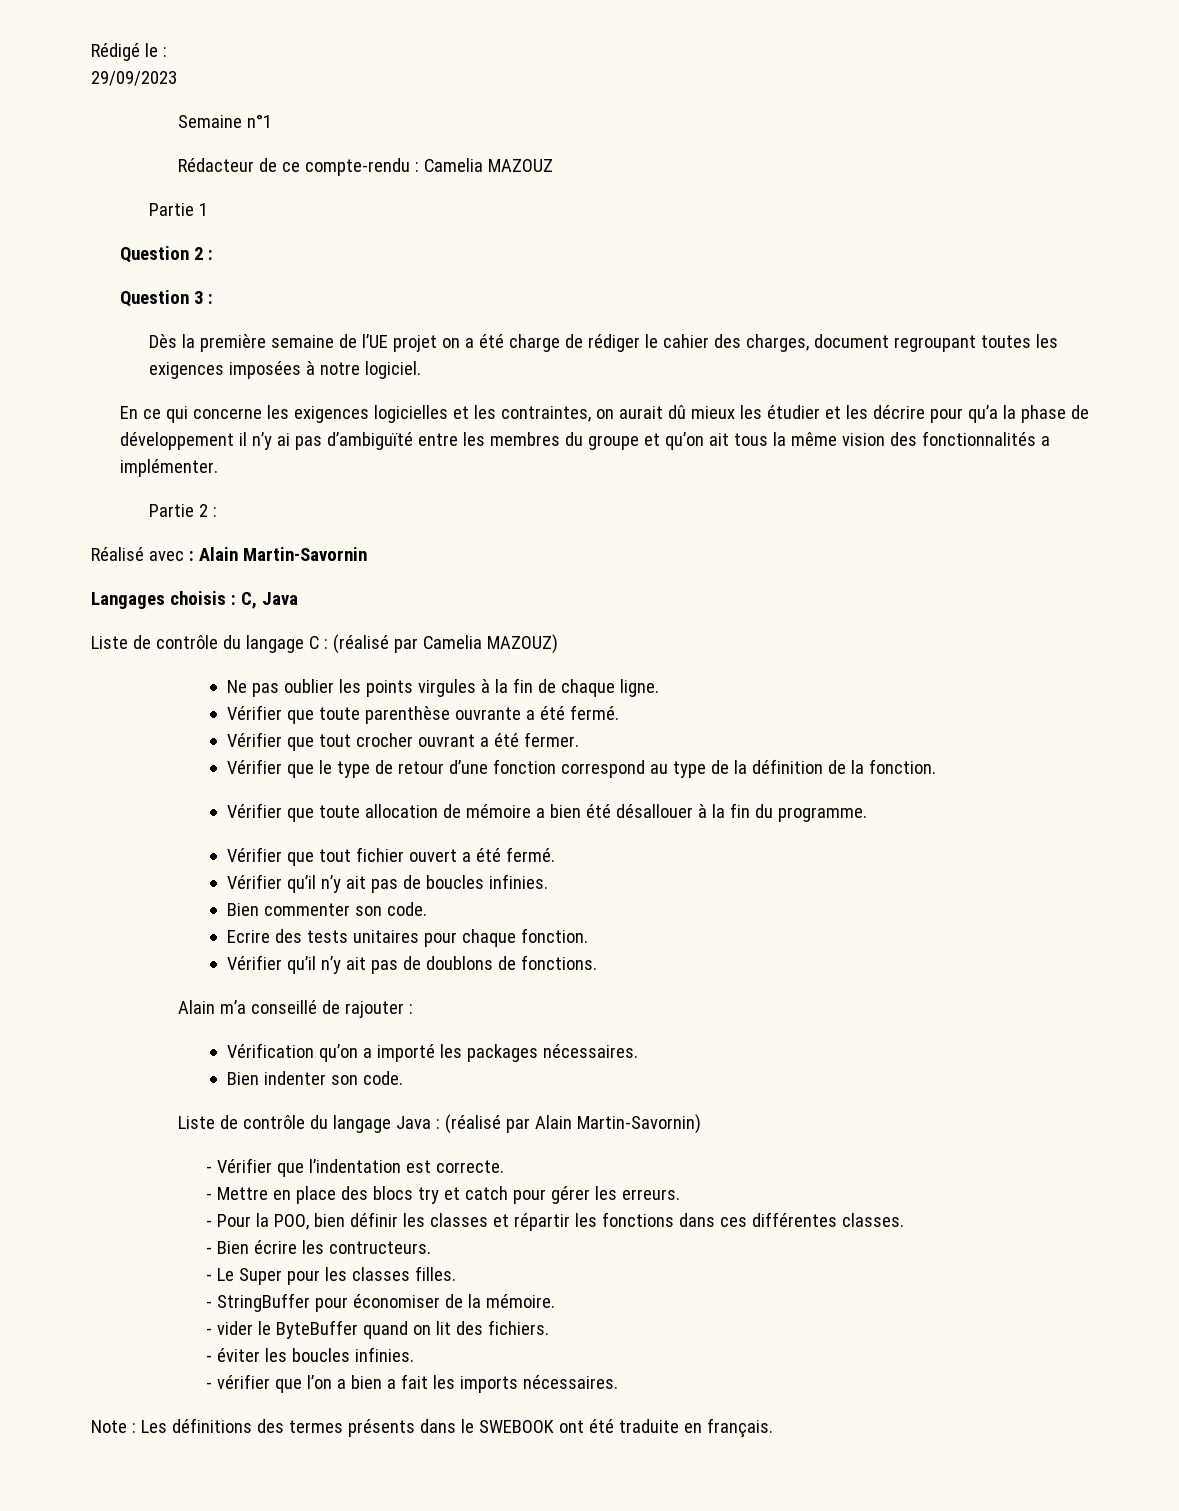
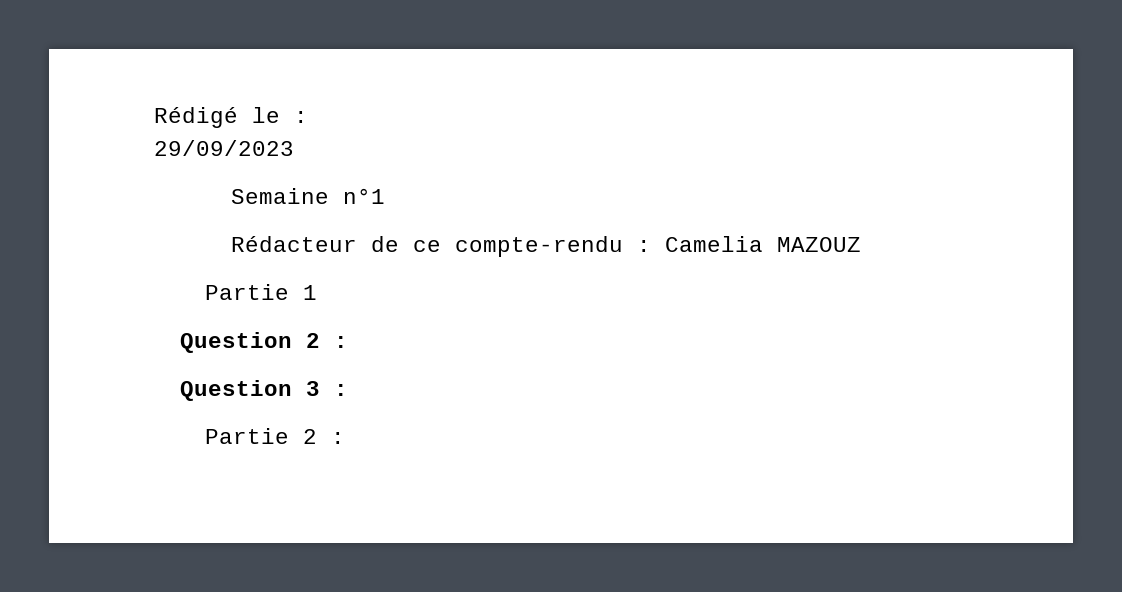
[148,334,1058,352] [148,361,421,379] [119,405,1089,423] [119,431,1050,450] [119,459,218,477] [148,504,217,517] [91,547,367,561] [91,591,298,609] [91,634,558,654] [226,678,659,697] [226,705,619,724] [226,732,579,751] [226,759,936,778] [226,803,867,822] [226,847,555,866] [226,874,548,893] [226,902,427,916] [226,928,588,947] [226,955,597,974] [177,1000,413,1018] [226,1043,638,1062] [226,1071,403,1085] [177,1114,701,1134] [206,1158,505,1177] [206,1186,681,1204] [206,1212,905,1231] [206,1240,432,1254] [206,1266,457,1285] [206,1293,556,1312] [206,1320,550,1339] [206,1347,415,1362] [206,1374,619,1393] [91,1418,773,1438] Dès la première semaine de l’UE projet on a été charge de rédiger le cahier des charges, document regroupant toutes les exigences imposées à notre logiciel. // En ce qui concerne les exigences logicielles et les contraintes, on aurait dû mieux les étudier et les décrire pour qu’a la phase de développement il n’y ai pas d’ambiguïté entre les membres du groupe et qu’on ait tous la même vision des fonctionnalités a implémenter. // Partie 2 : // Réalisé avec : Alain Martin-Savornin // Langages choisis : C, Java // Liste de contrôle du langage C : (réalisé par Camelia MAZOUZ) // Ne pas oublier les points virgules à la fin de chaque ligne. // Vérifier que toute parenthèse ouvrante a été fermé. // Vérifier que tout crocher ouvrant a été fermer. // Vérifier que le type de retour d’une fonction correspond au type de la définition de la fonction. // Vérifier que toute allocation de mémoire a bien été désallouer à la fin du programme. // Vérifier que tout fichier ouvert a été fermé. // Vérifier qu’il n’y ait pas de boucles infinies. // Bien commenter son code. // Ecrire des tests unitaires pour chaque fonction. // Vérifier qu’il n’y ait pas de doublons de fonctions. // Alain m’a conseillé de rajouter : // Vérification qu’on a importé les packages nécessaires. // Bien indenter son code. // Liste de contrôle du langage Java : (réalisé par Alain Martin-Savornin) // - Vérifier que l’indentation est correcte. // - Mettre en place des blocs try et catch pour gérer les erreurs. // - Pour la POO, bien définir les classes et répartir les fonctions dans ces différentes classes. // - Bien écrire les contructeurs. // - Le Super pour les classes filles. // - StringBuffer pour économiser de la mémoire. // - vider le ByteBuffer quand on lit des fichiers. // - éviter les boucles infinies. // - vérifier que l’on a bien a fait les imports nécessaires. // Note : Les définitions des termes présents dans le SWEBOOK ont été traduite en français. -> [205,428,346,444] Partie 2 :

